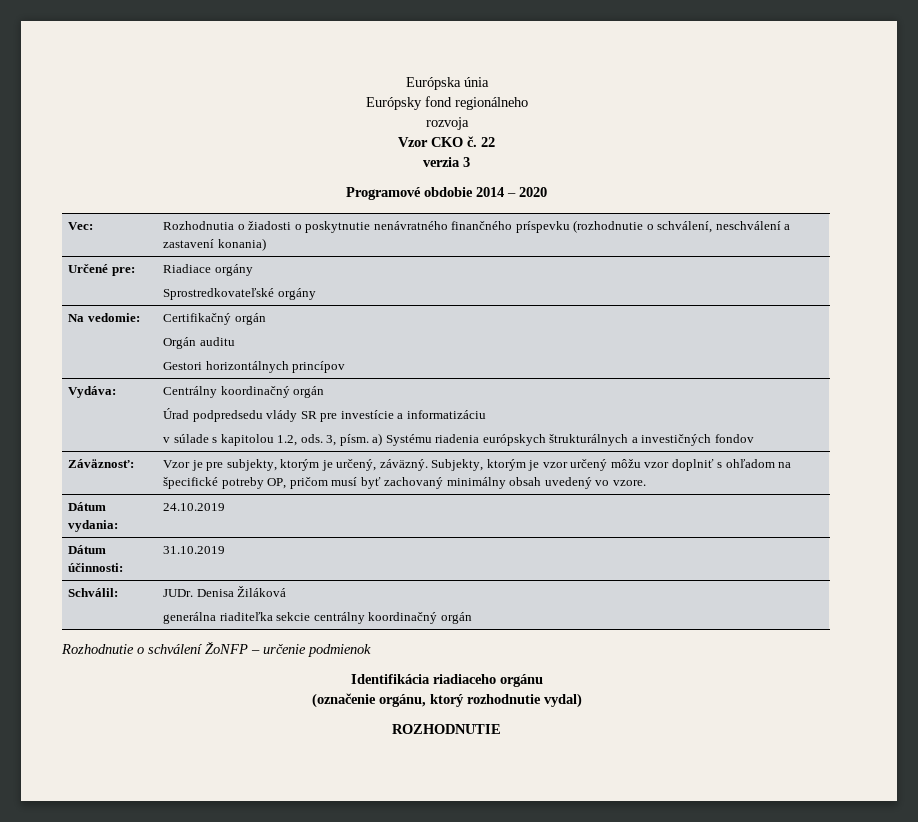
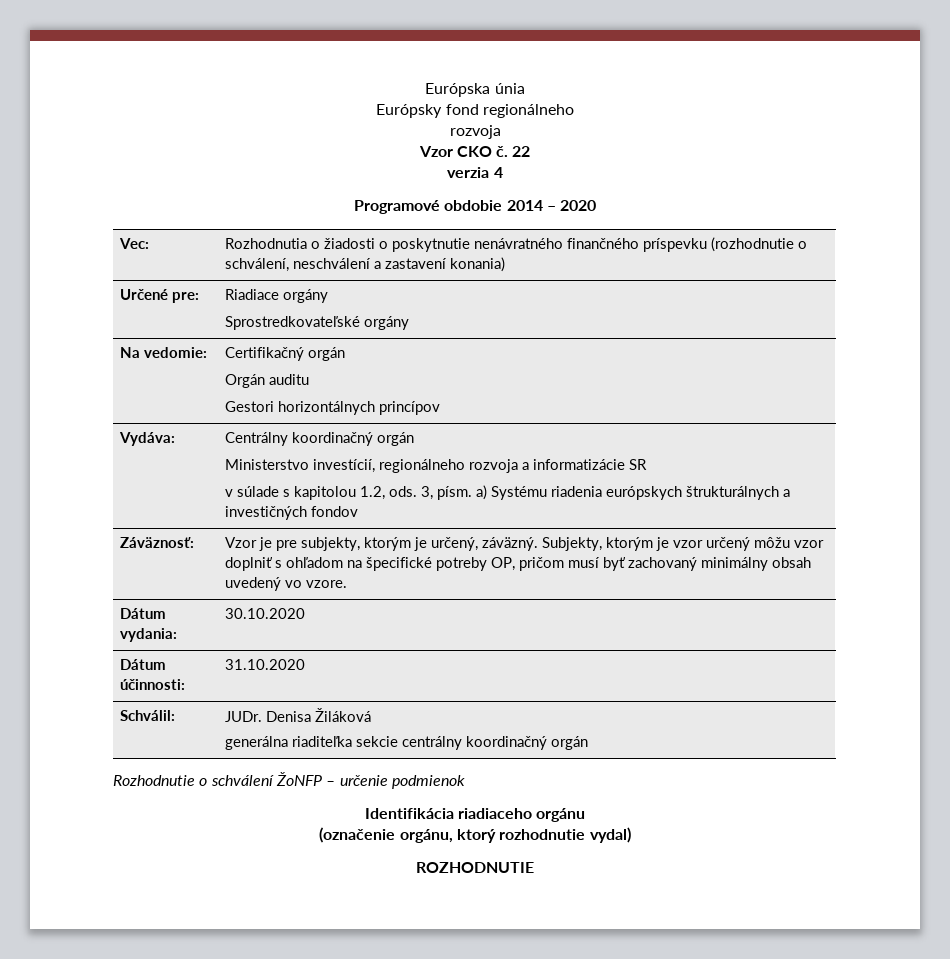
[463,157,470,167] 3 -> [493,167,503,178] 4
[163,408,486,422] Úrad podpredsedu vlády SR pre investície a informatizáciu -> [225,459,648,473] Ministerstvo investícií, regionálneho rozvoja a informatizácie SR
[163,503,226,511] 24.10.2019 -> [225,608,306,619] 30.10.2020
[163,546,226,554] 31.10.2019 -> [225,659,306,670] 31.10.2020

